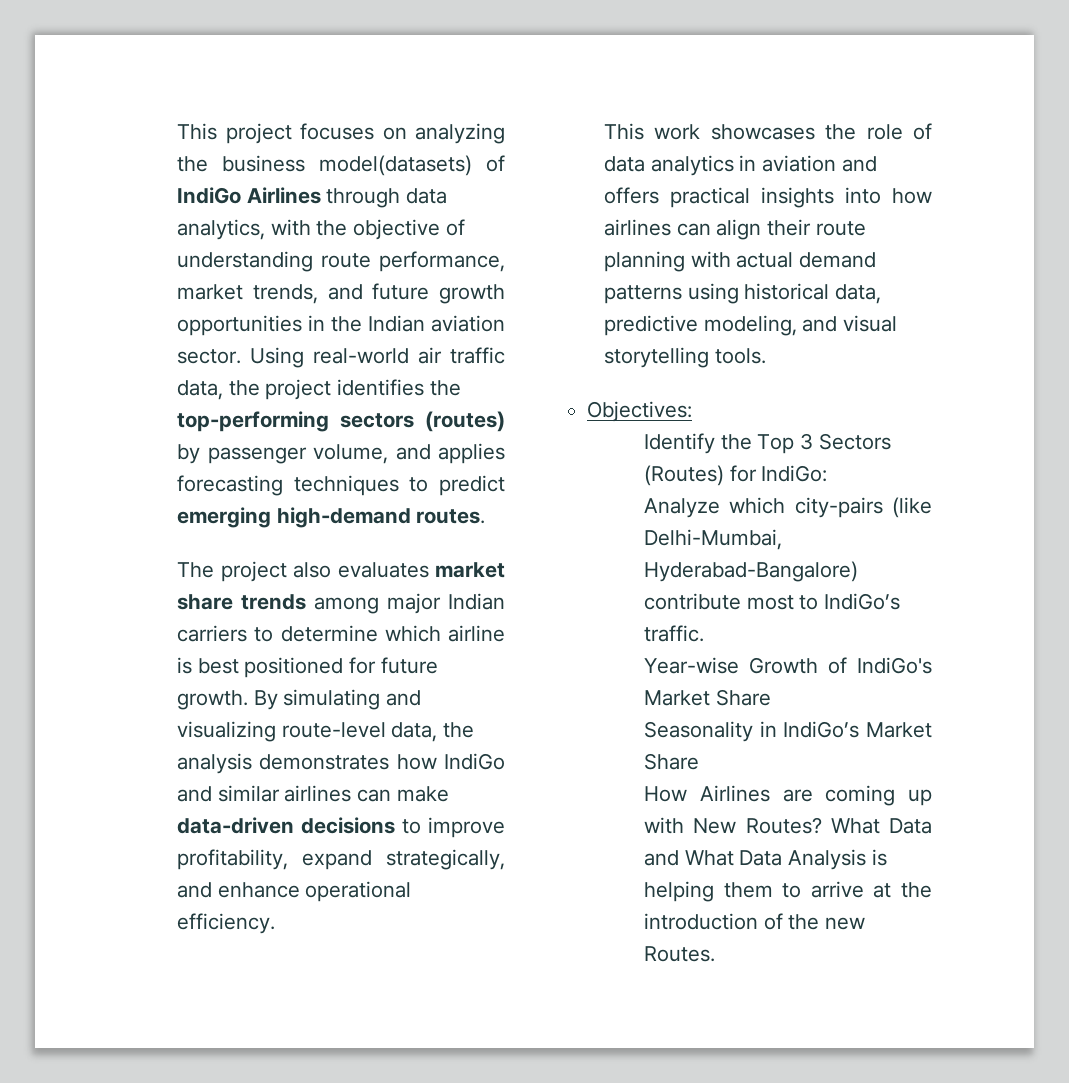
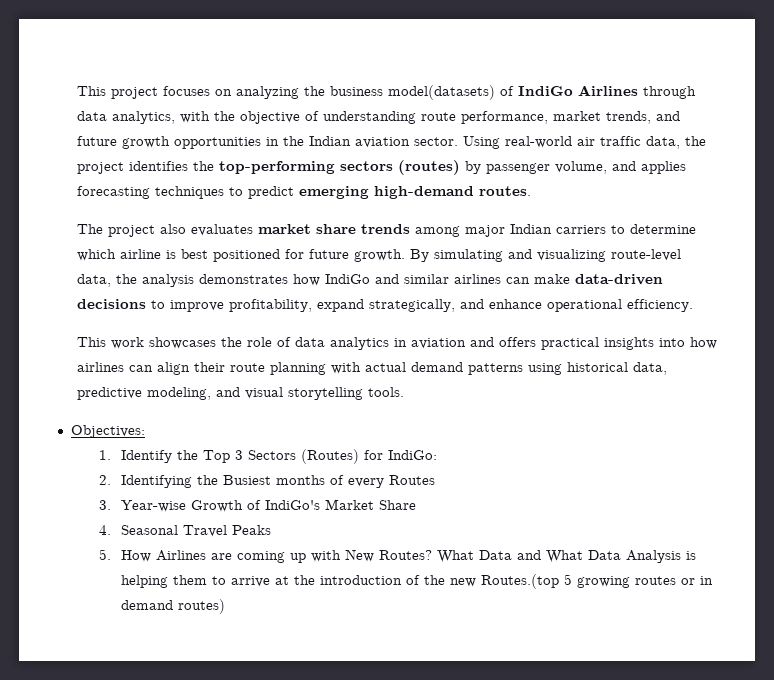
(693, 411) none -> [98,450,111,460] 1.
[644,497,932,518] [644,529,783,550] [644,561,859,582] [644,593,901,610] [644,625,705,642] Analyze which city-pairs (like Delhi-Mumbai, Hyderabad-Bangalore) contribute most to IndiGo’s traffic. // -> [98,475,435,488] [98,500,111,510] 2. Identifying the Busiest months of every Routes // 3.
[644,721,932,742] [644,753,700,770] Seasonality in IndiGo’s Market Share // -> [98,525,271,537] [98,549,111,560] 4. Seasonal Travel Peaks // 5.
[644,946,716,962] Routes. -> [480,574,713,589] [120,599,225,614] Routes.(top 5 growing routes or in demand routes)

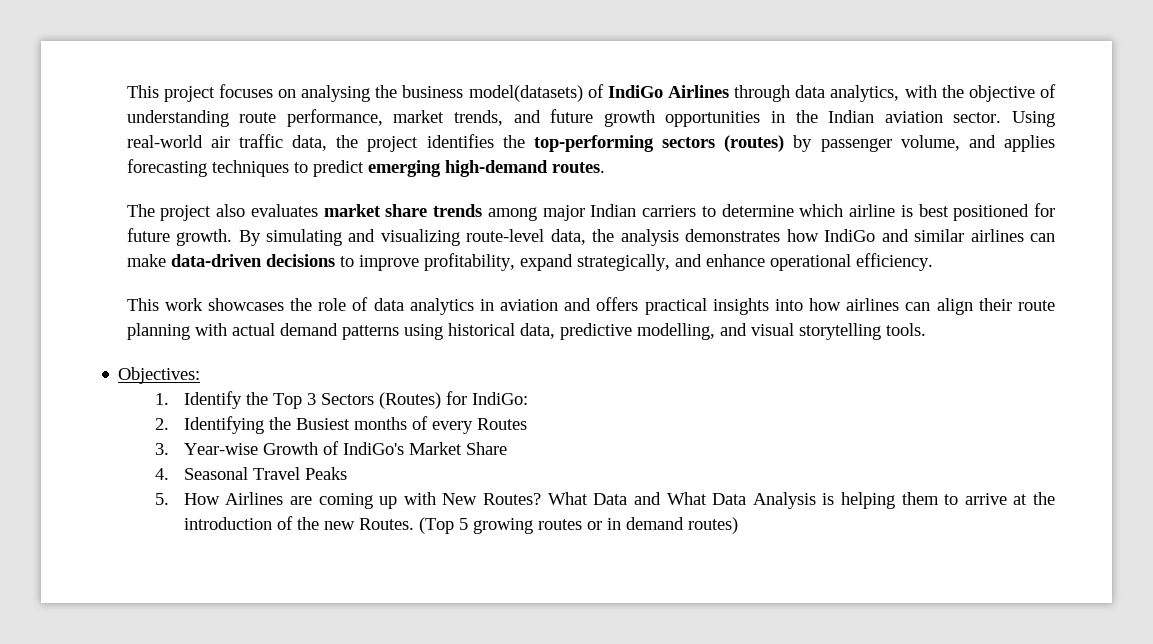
[235,86,299,99] analyzing -> [301,85,371,102] analysing
[146,387,211,400] modeling, -> [636,323,715,340] modelling,
[480,574,559,589] Routes.(top -> [358,517,454,534] Routes. (Top

